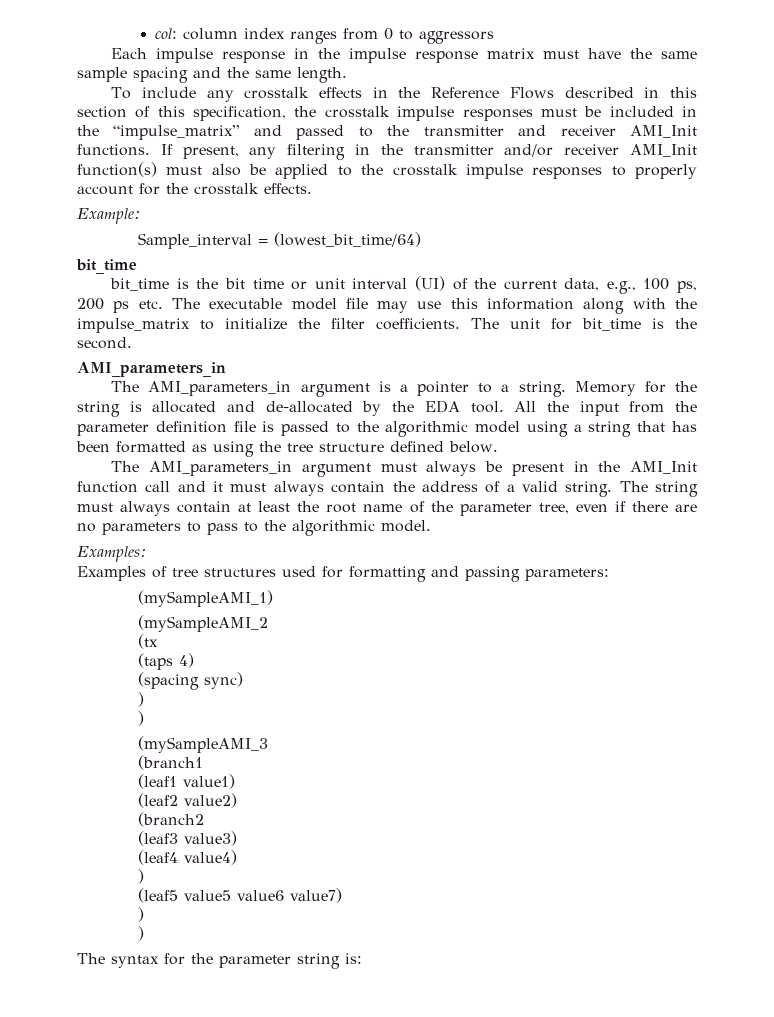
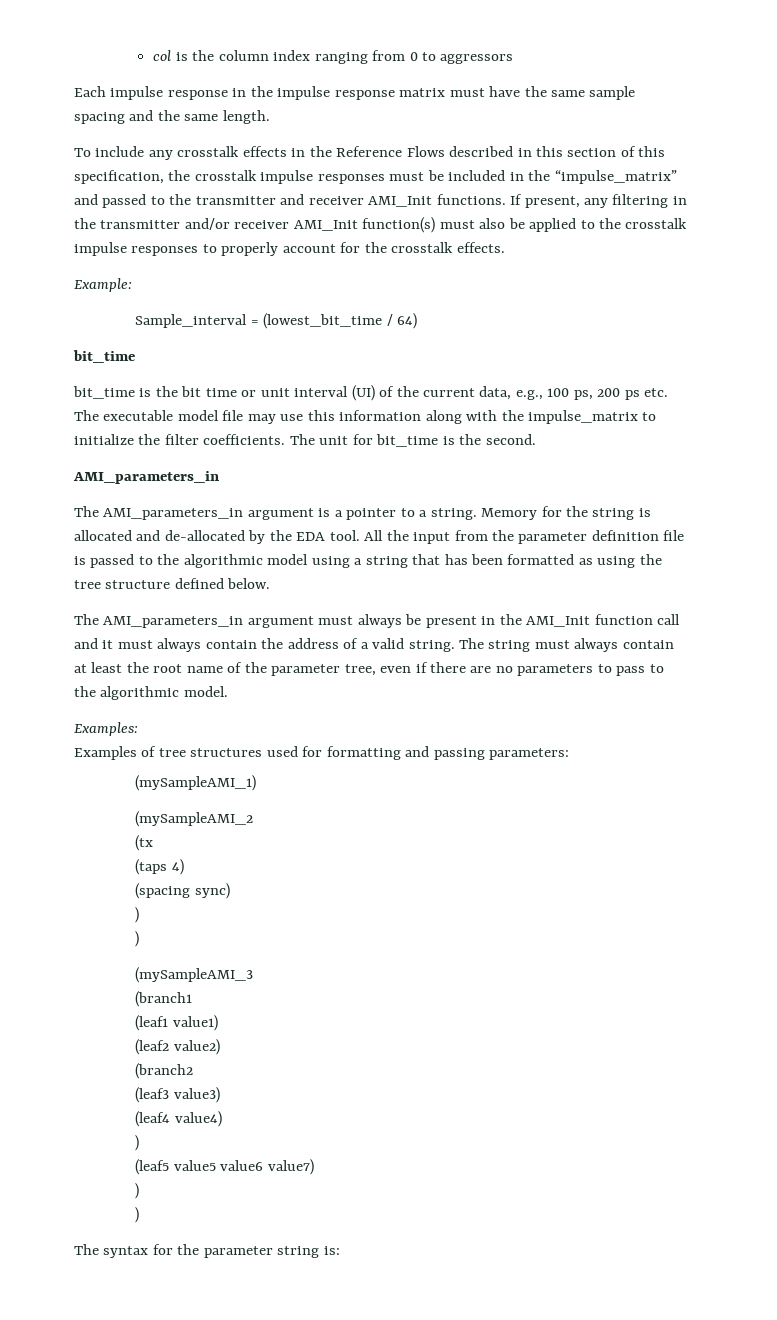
[155,28,178,39] col: -> [153,50,215,61] col is the
[290,31,338,44] ranges -> [314,52,368,64] ranging
[273,232,421,247] (lowest_bit_time/64) -> [263,313,418,329] (lowest_bit_time / 64)

